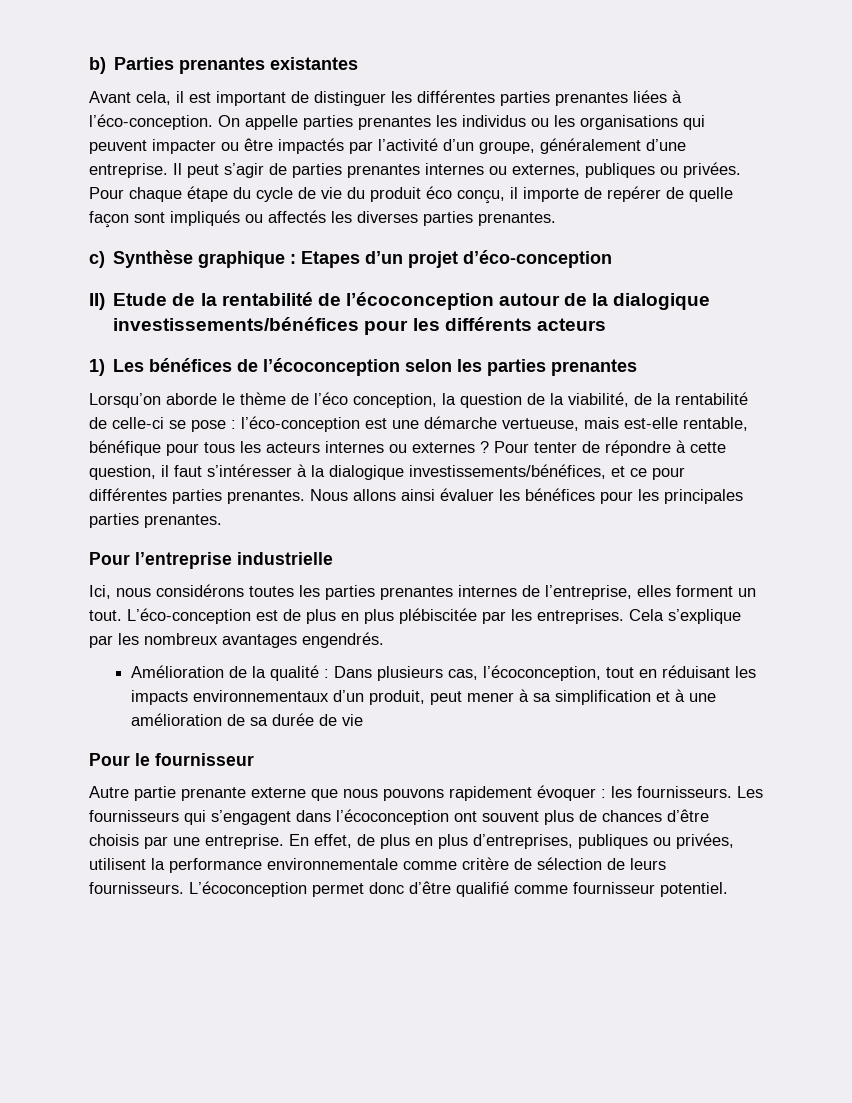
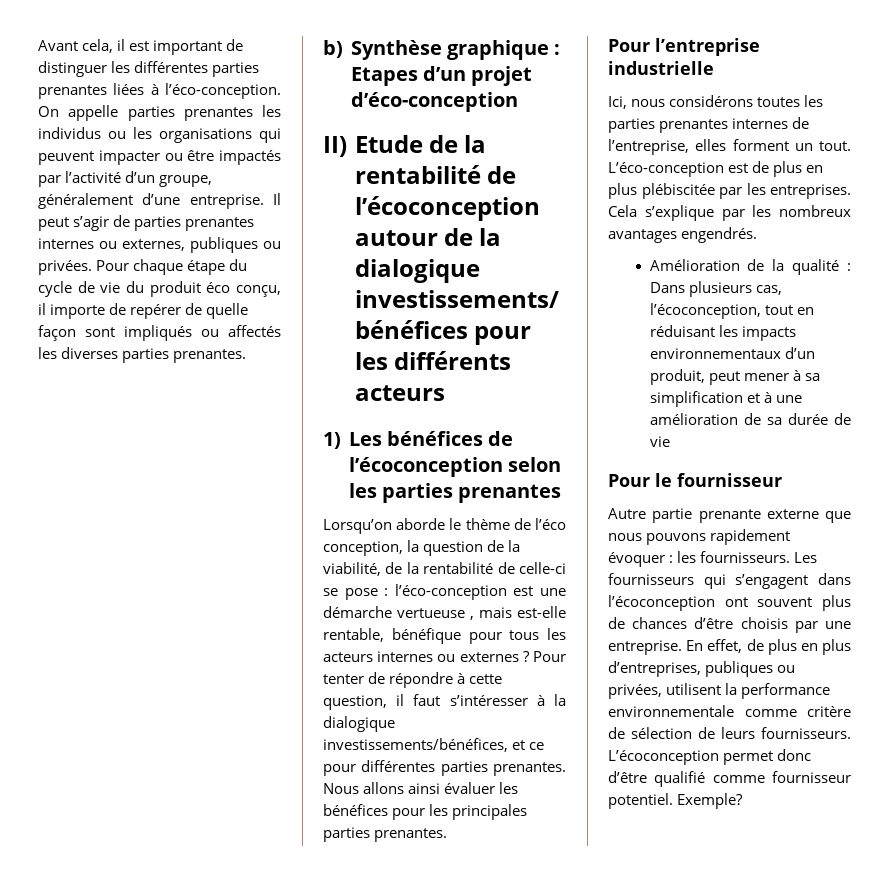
[89,57,359,74] b) Parties prenantes existantes // -> (38, 45) none
[89,251,105,268] c) -> [323,40,343,58] b)
[502,418,579,431] vertueuse, -> [397,608,474,620] vertueuse ,
(728, 889) none -> [677,793,744,809] Exemple?

